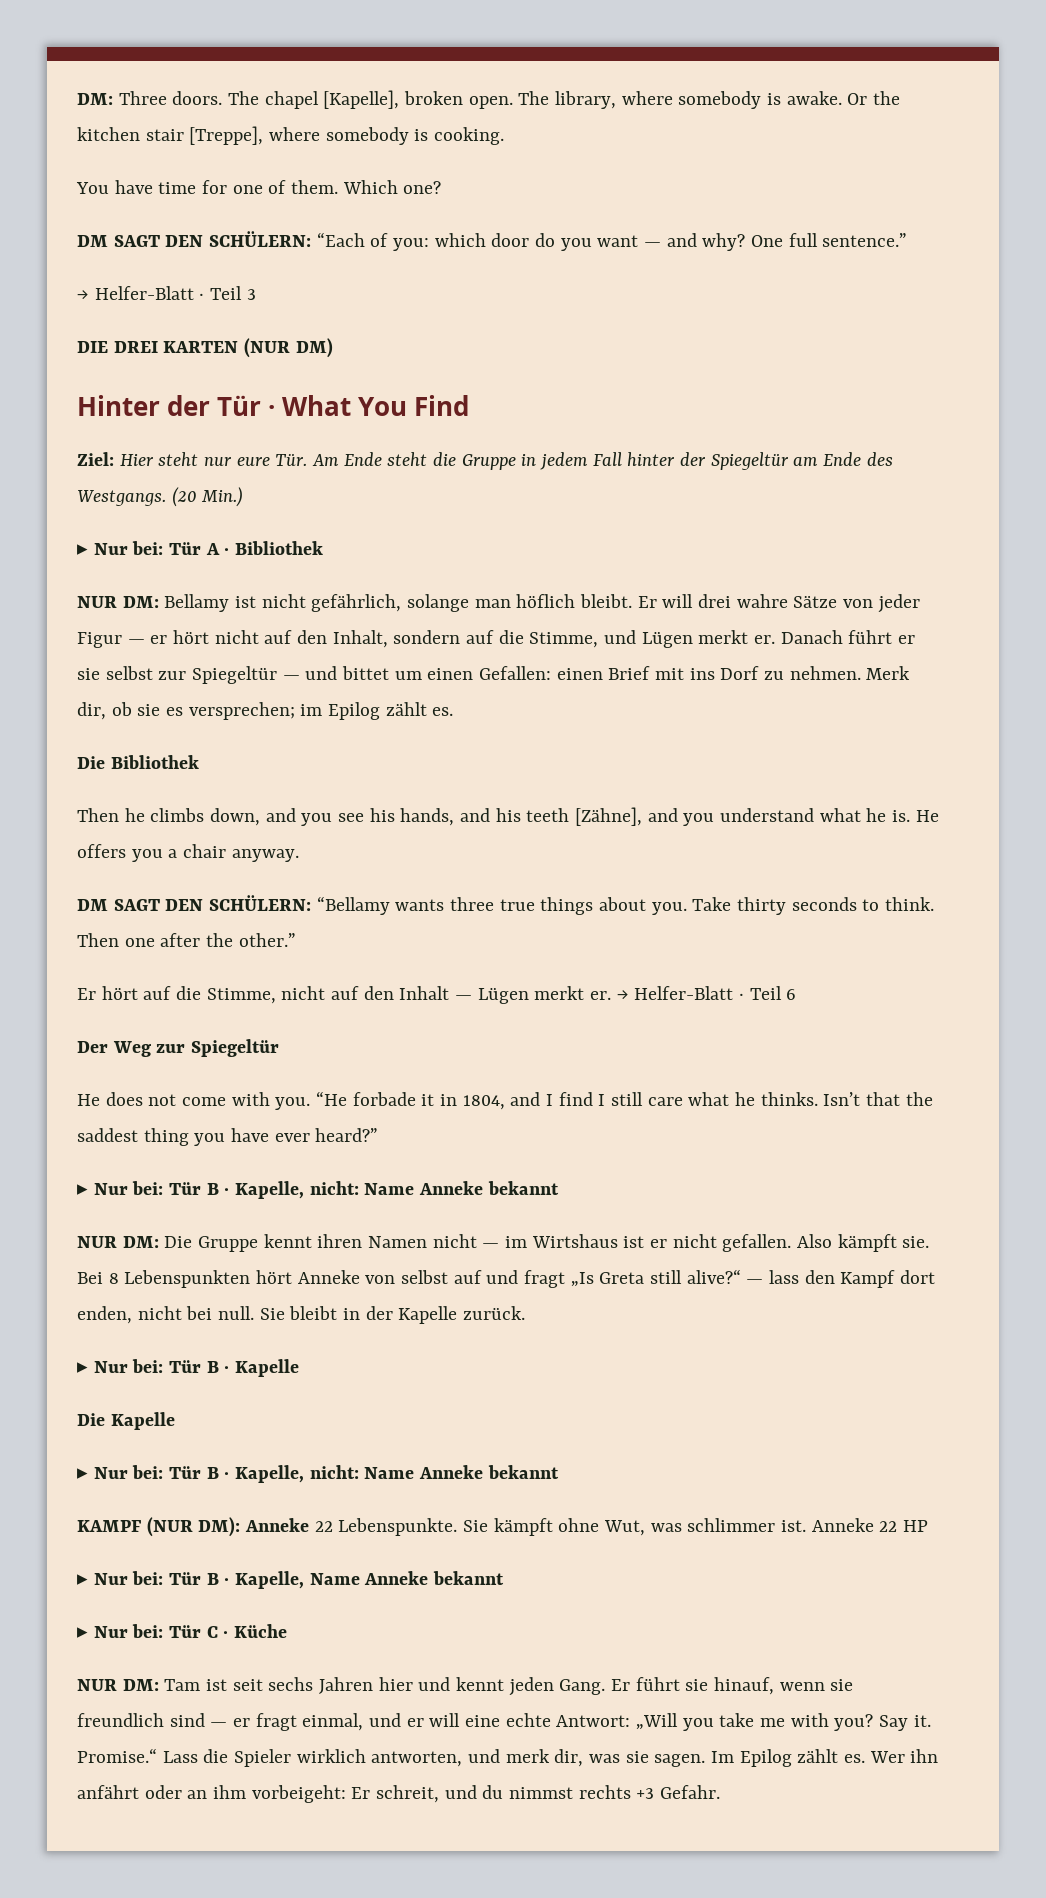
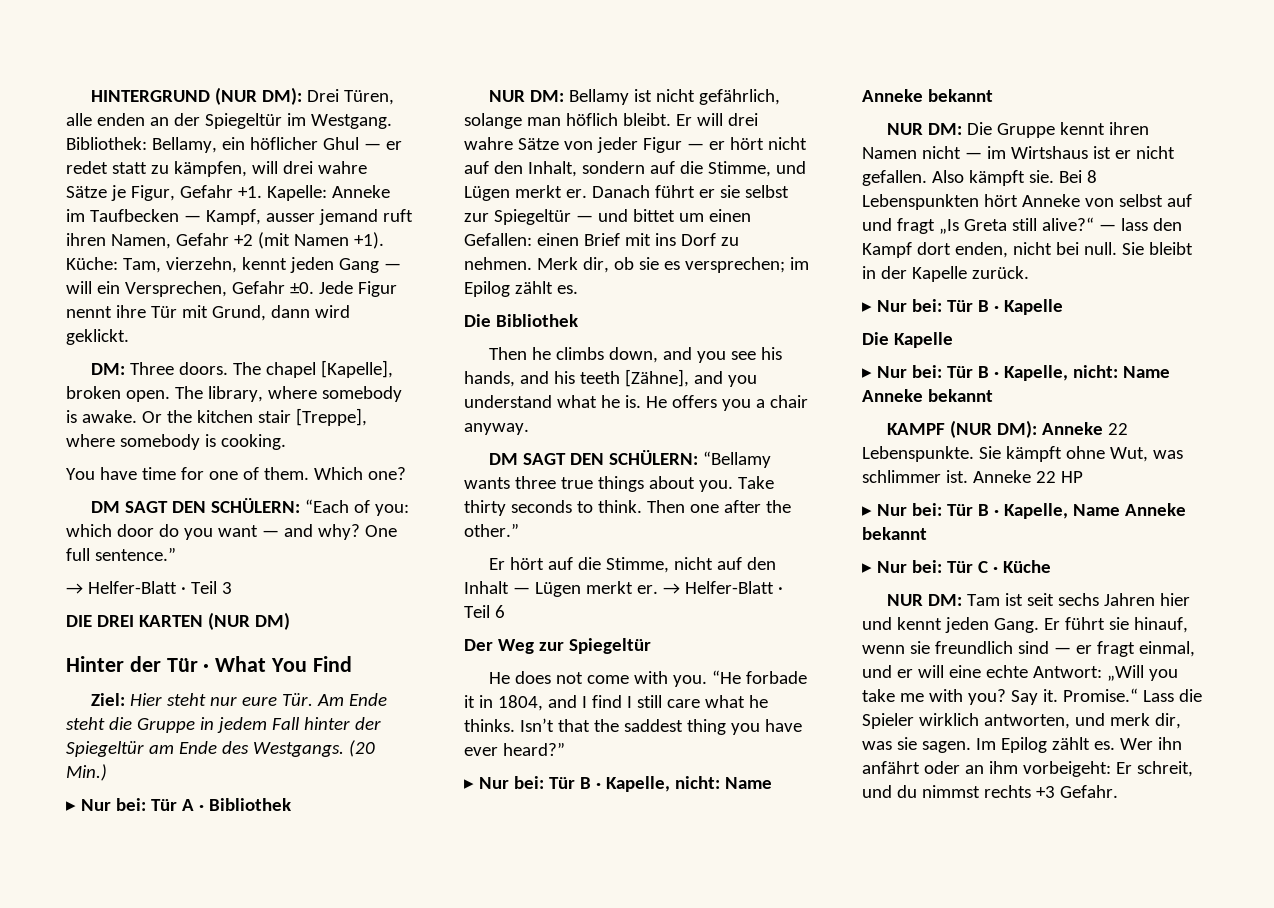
(77, 99) none -> [90,87,394,105] [66,113,392,129] [66,137,402,153] [66,161,367,177] [66,185,390,201] [66,209,413,225] [66,232,384,249] [66,257,401,273] [66,281,397,297] [66,305,350,321] [66,329,129,345] HINTERGRUND (NUR DM): Drei Türen, alle enden an der Spiegeltür im Westgang. Bibliothek: Bellamy, ein höflicher Ghul — er redet statt zu kämpfen, will drei wahre Sätze je Figur, Gefahr +1. Kapelle: Anneke im Taufbecken — Kampf, ausser jemand ruft ihren Namen, Gefahr +2 (mit Namen +1). Küche: Tam, vierzehn, kennt jeden Gang — will ein Versprechen, Gefahr ±0. Jede Figur nennt ihre Tür mit Grund, dann wird geklickt. //

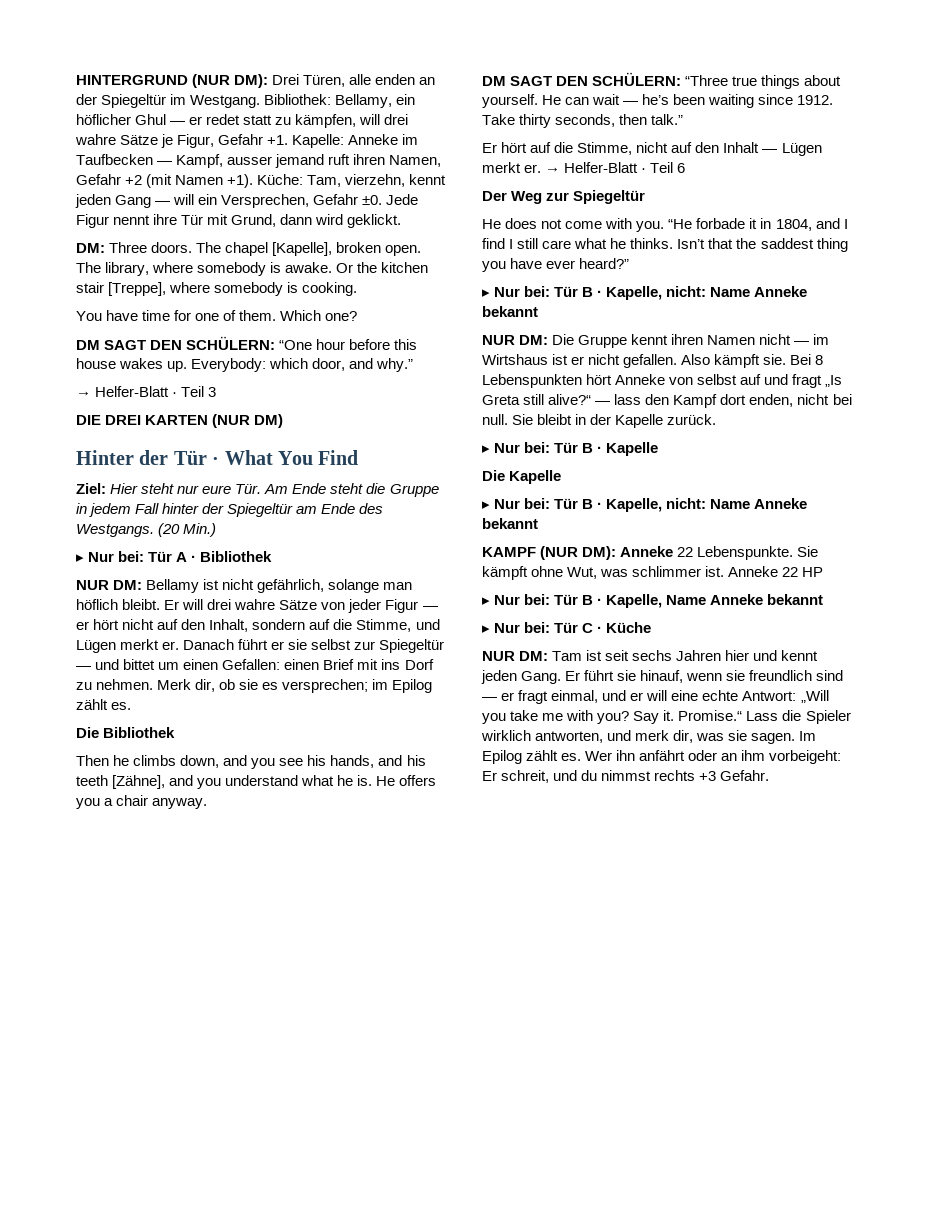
[304,499,409,516] [66,524,397,540] [66,547,176,561] “Each of you: which door do you want — and why? One full sentence.” -> [279,339,418,350] [76,358,414,372] “One hour before this house wakes up. Everybody: which door, and why.”
[702,451,771,468] [464,476,774,492] [464,500,791,516] [464,523,519,537] “Bellamy wants three true things about you. Take thirty seconds to think. Then one after the other.” -> [685,75,842,89] [482,94,834,108] [482,114,684,128] “Three true things about yourself. He can wait — he’s been waiting since 1912. Take thirty seconds, then talk.”

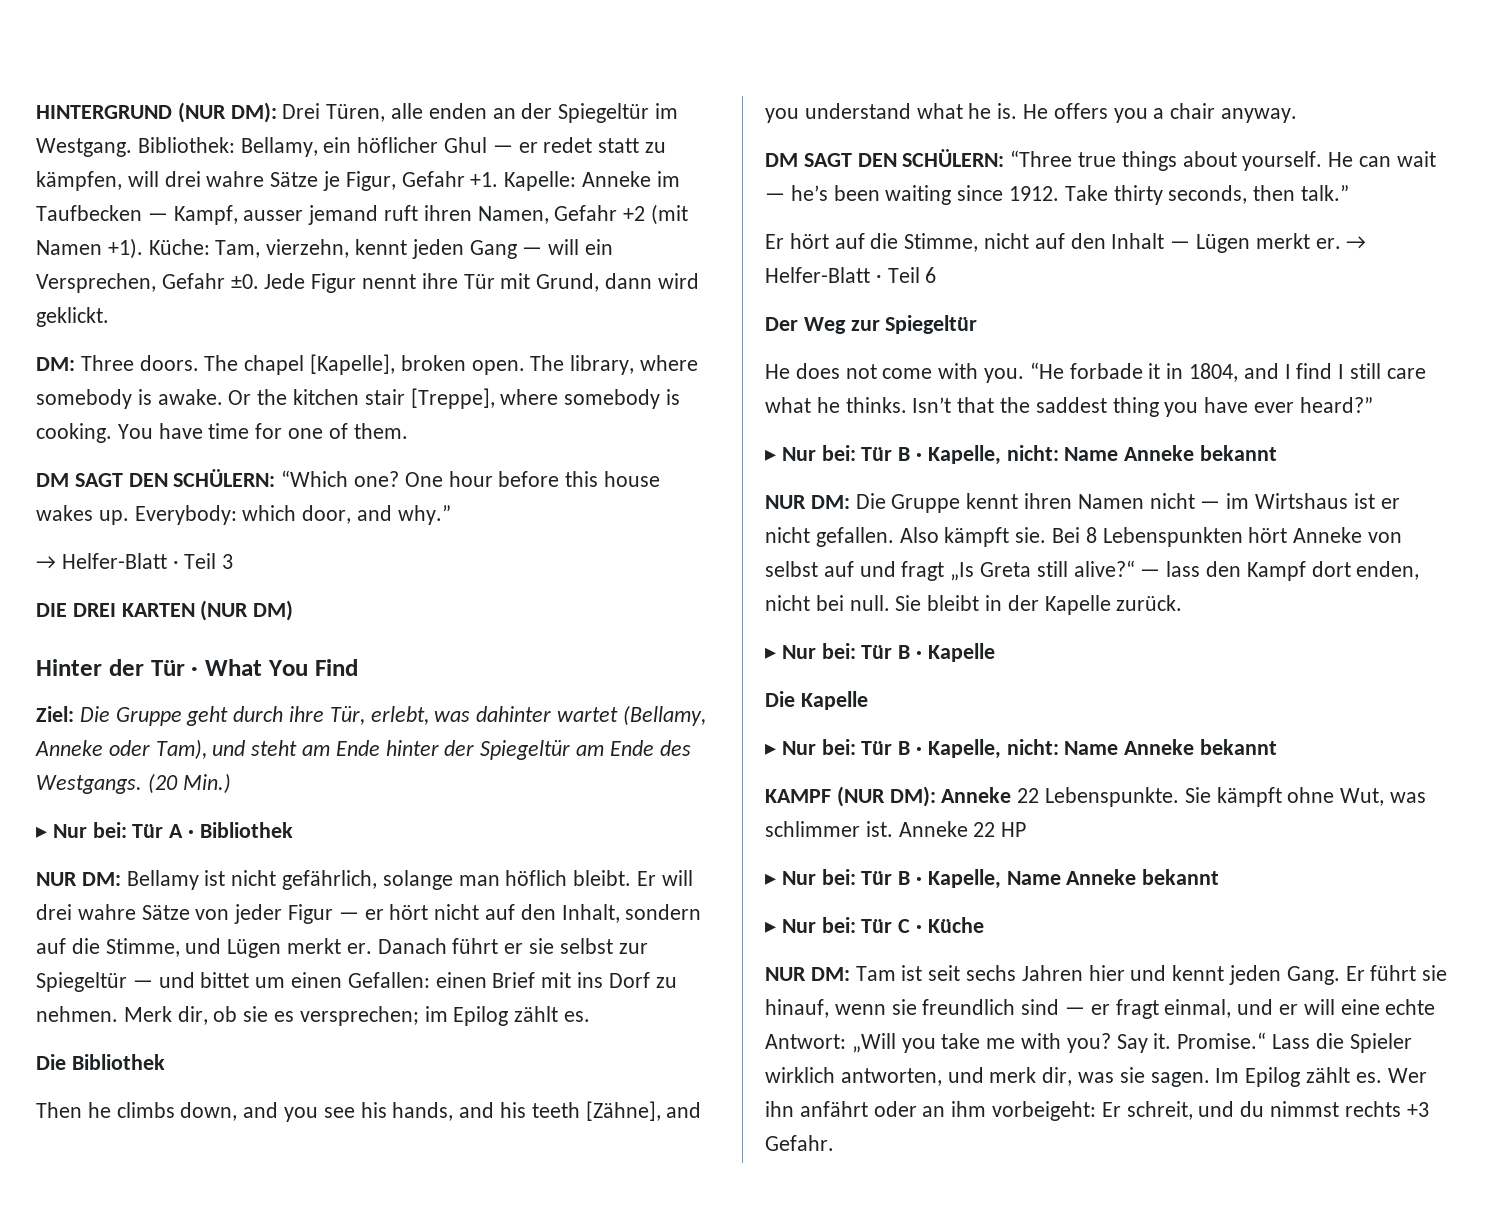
(358, 289) // -> (112, 433) none
[280,310,358,321] [76,336,313,350] Which one? // DM SAGT DEN SCHÜLERN: “One -> [36,469,443,487] // DM SAGT DEN SCHÜLERN: “Which one? One
[110,483,439,497] [76,503,160,517] Hier steht nur eure Tür. Am Ende steht die Gruppe in jedem Fall -> [79,705,706,726] [35,739,380,760] Die Gruppe geht durch ihre Tür, erlebt, was dahinter wartet (Bellamy, Anneke oder Tam), und steht am Ende

